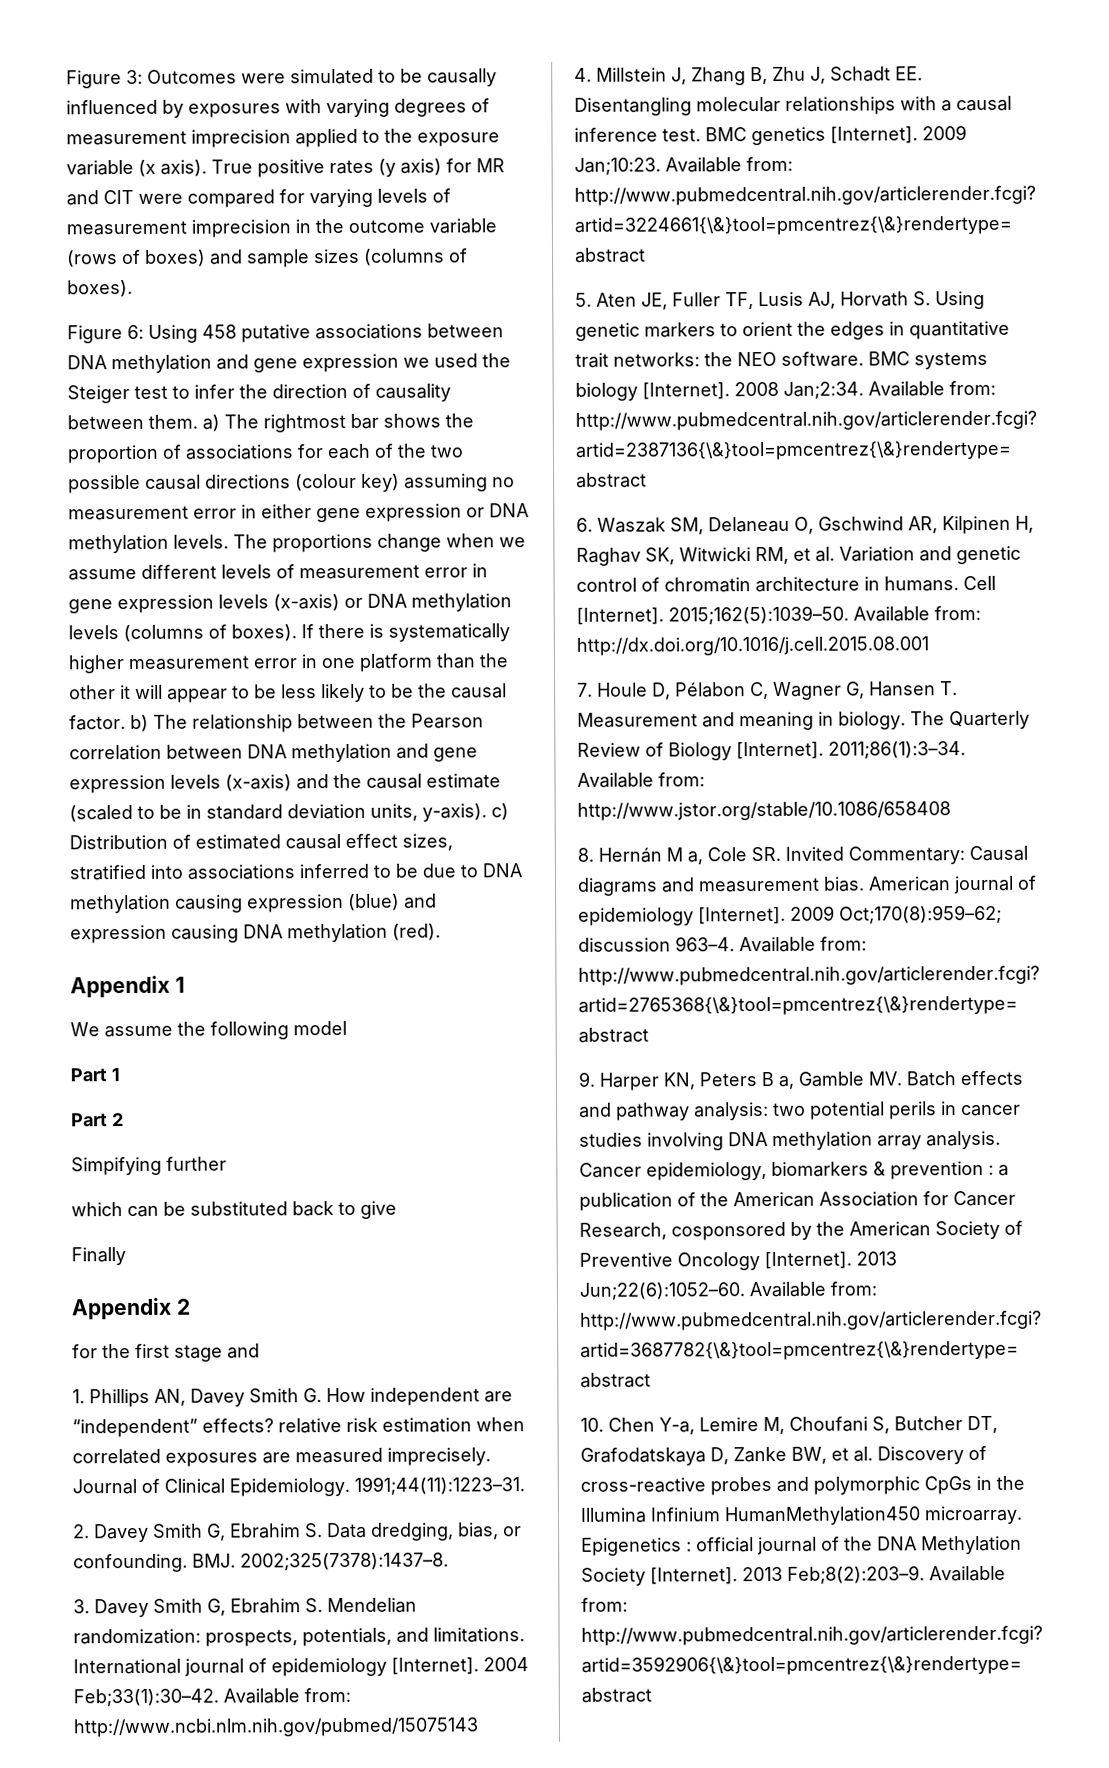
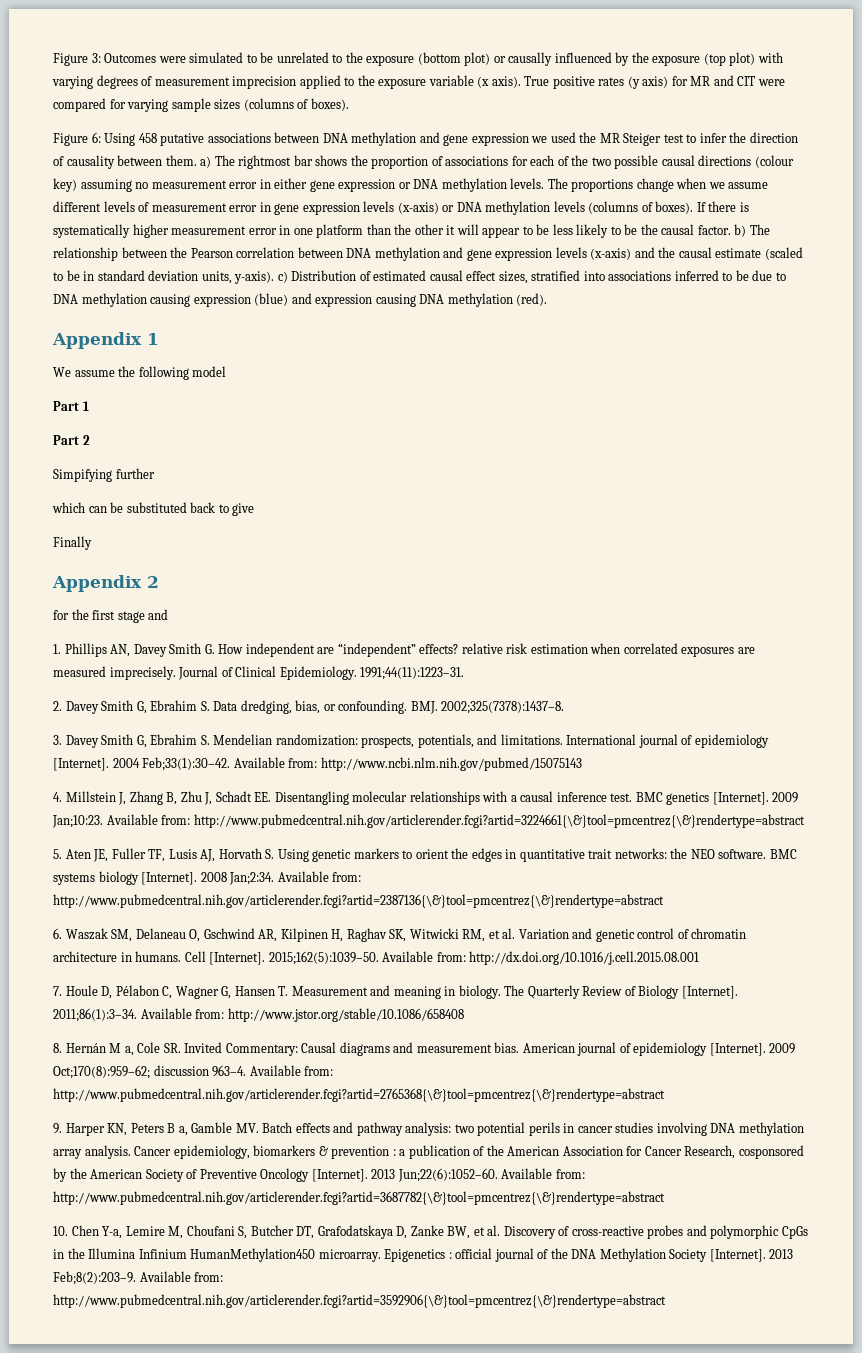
[427,68,497,87] [66,99,281,118] causally influenced by exposures -> [276,52,756,66] unrelated to the exposure (bottom plot) or causally influenced by the exposure (top plot)
[377,188,451,203] [66,218,497,238] [67,249,243,268] levels of measurement imprecision in the outcome variable (rows of boxes) and -> (169, 105) none
(511, 360) none -> [599,133,620,143] MR

